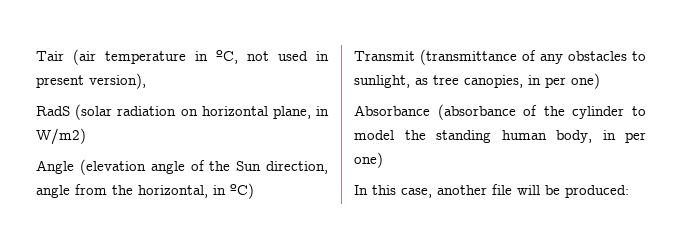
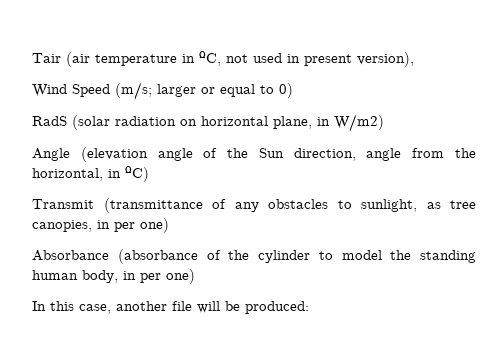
(146, 81) none -> [32,82,293,100] // Wind Speed (m/s; larger or equal to 0)

